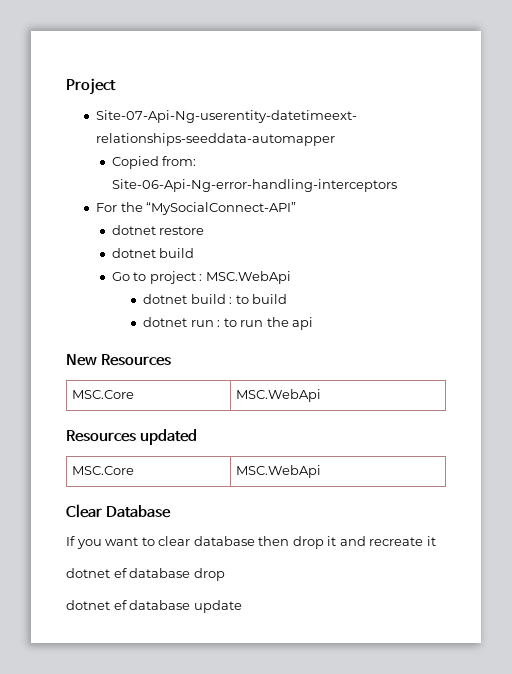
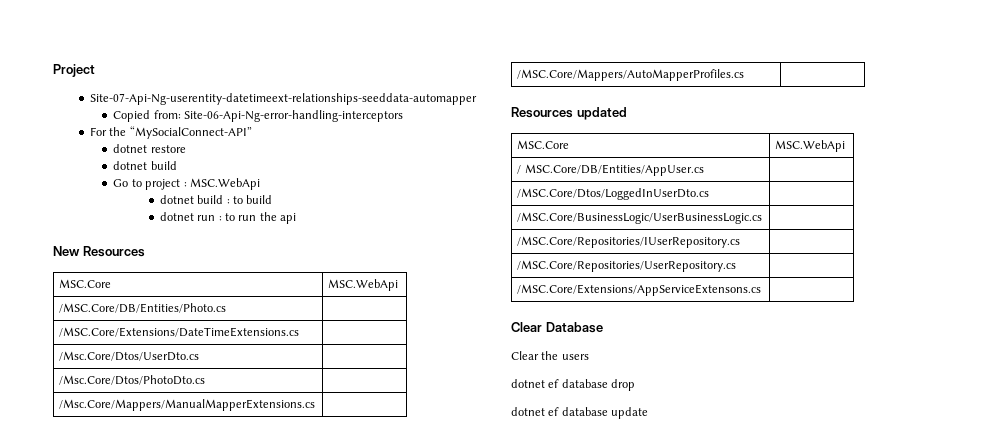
[66,429,197,445] [71,466,134,475] [235,465,321,478] [66,504,171,518] [66,536,436,549] // Resources updated // MSC.Core | MSC.WebApi // Clear Database // If you want to clear database then drop it and recreate it -> [59,303,227,313] [59,327,300,337] [59,351,200,361] [59,375,206,385] [59,399,316,411] [517,69,745,81] [511,107,627,120] [517,140,570,149] [775,140,846,152] [517,164,704,176] [517,188,710,200] [517,212,763,224] [517,236,741,248] [517,260,737,272] [517,284,762,296] [511,322,603,333] [511,351,589,360] // /MSC.Core/DB/Entities/Photo.cs | // /MSC.Core/Extensions/DateTimeExtensions.cs | // /Msc.Core/Dtos/UserDto.cs | // /Msc.Core/Dtos/PhotoDto.cs | // /Msc.Core/Mappers/ManualMapperExtensions.cs | // /MSC.Core/Mappers/AutoMapperProfiles.cs | // Resources updated // MSC.Core | MSC.WebApi // / MSC.Core/DB/Entities/AppUser.cs | // /MSC.Core/Dtos/LoggedInUserDto.cs | // /MSC.Core/BusinessLogic/UserBusinessLogic.cs | // /MSC.Core/Repositories/IUserRepository.cs | // /MSC.Core/Repositories/UserRepository.cs | // /MSC.Core/Extensions/AppServiceExtensons.cs | // Clear Database // Clear the users

